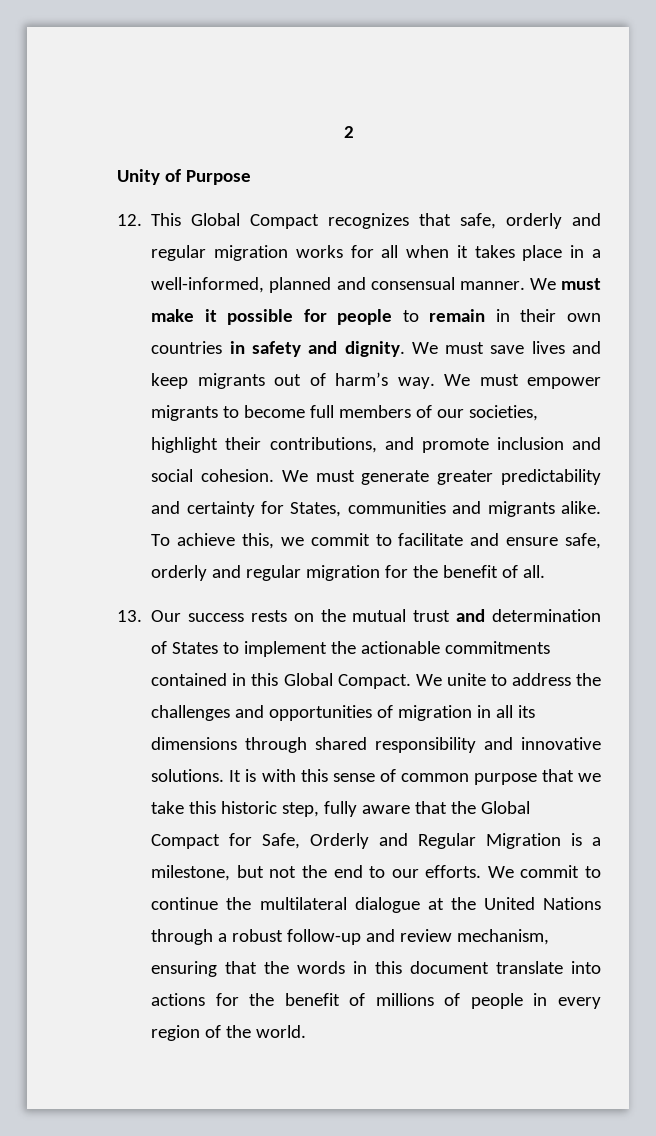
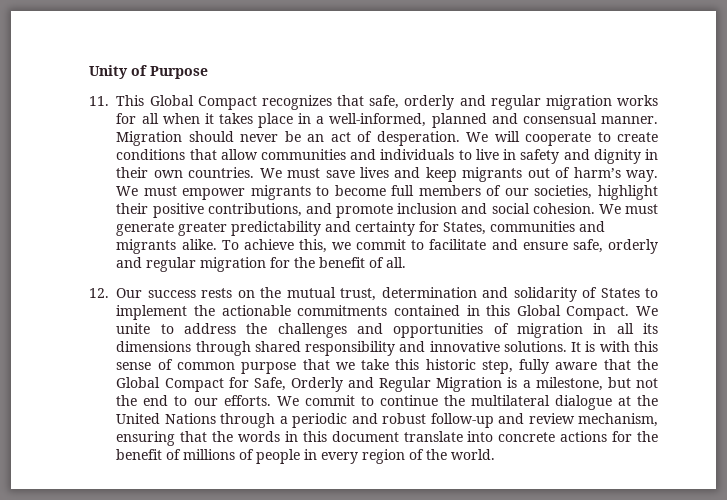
[343,126,354,138] 2 // -> (89, 72) none
[117,214,143,226] 12. -> [89,96,110,106] 11.
[529,278,601,290] [151,309,601,325] [151,341,405,357] We must make it possible for people to remain in their own countries in safety and dignity. -> [116,131,658,146] [116,149,658,164] [116,167,255,178] Migration should never be an act of desperation. We will cooperate to create conditions that allow communities and individuals to live in safety and dignity in their own countries.
(262, 443) none -> [152,203,204,218] positive
[117,610,143,622] 13. -> [89,288,110,298] 12.
[413,609,601,622] trust and determination -> [340,287,577,302] trust, determination and solidarity
(228, 937) none -> [292,413,378,428] periodic and
(601, 967) none -> [498,432,556,442] concrete

